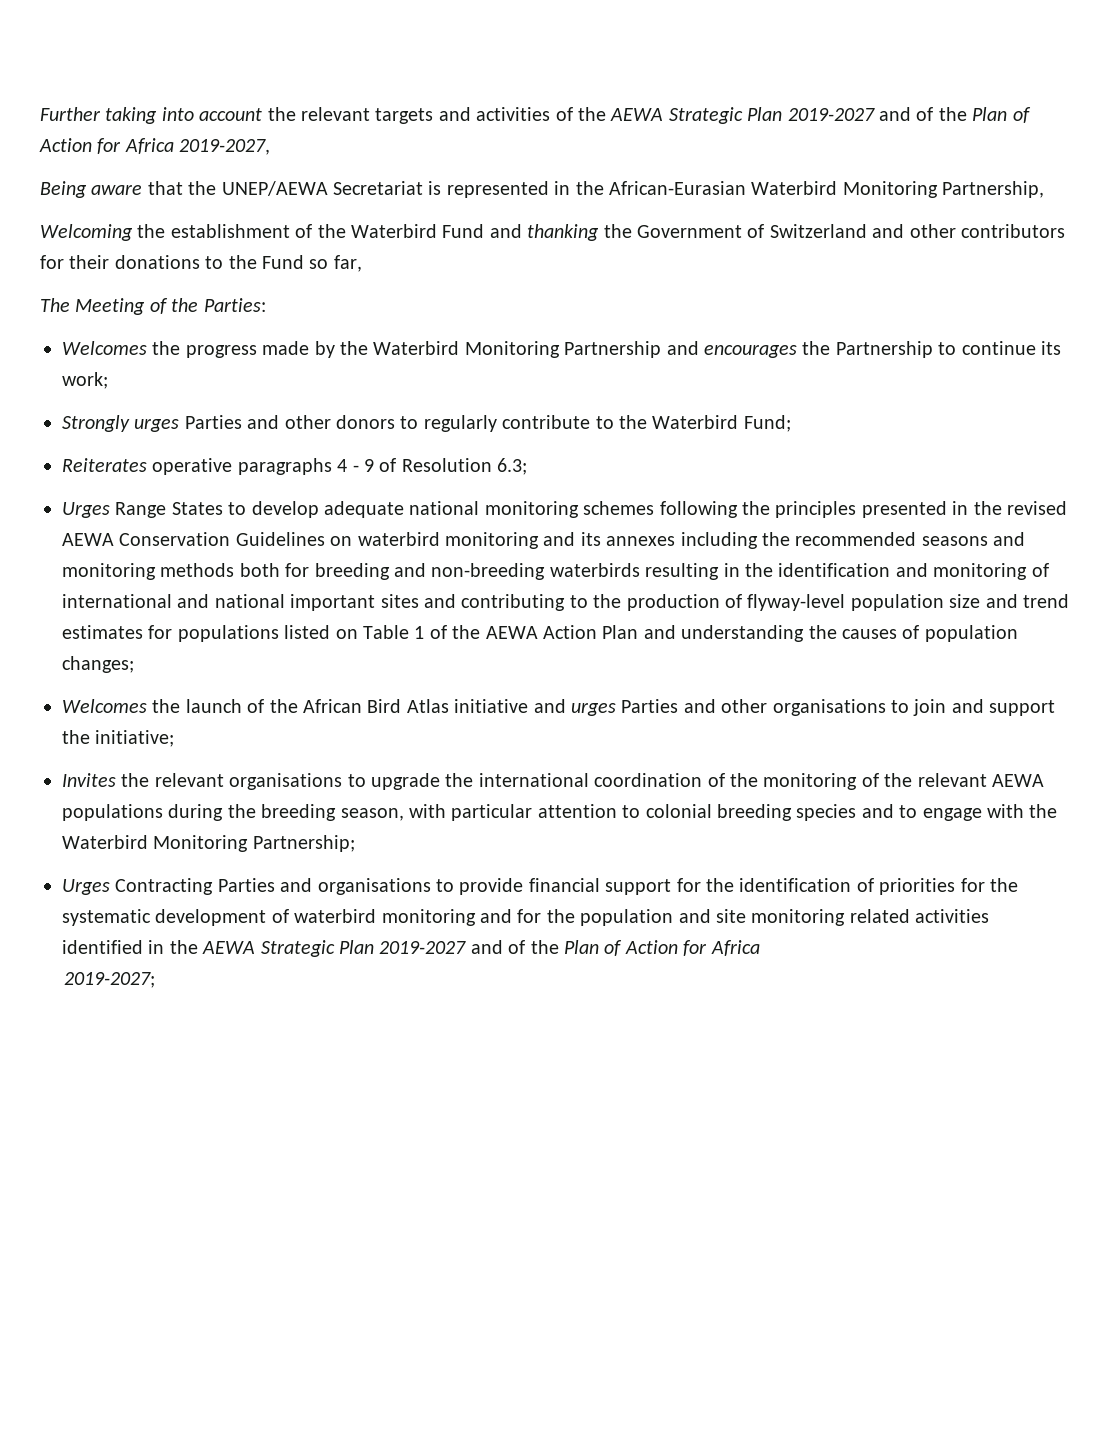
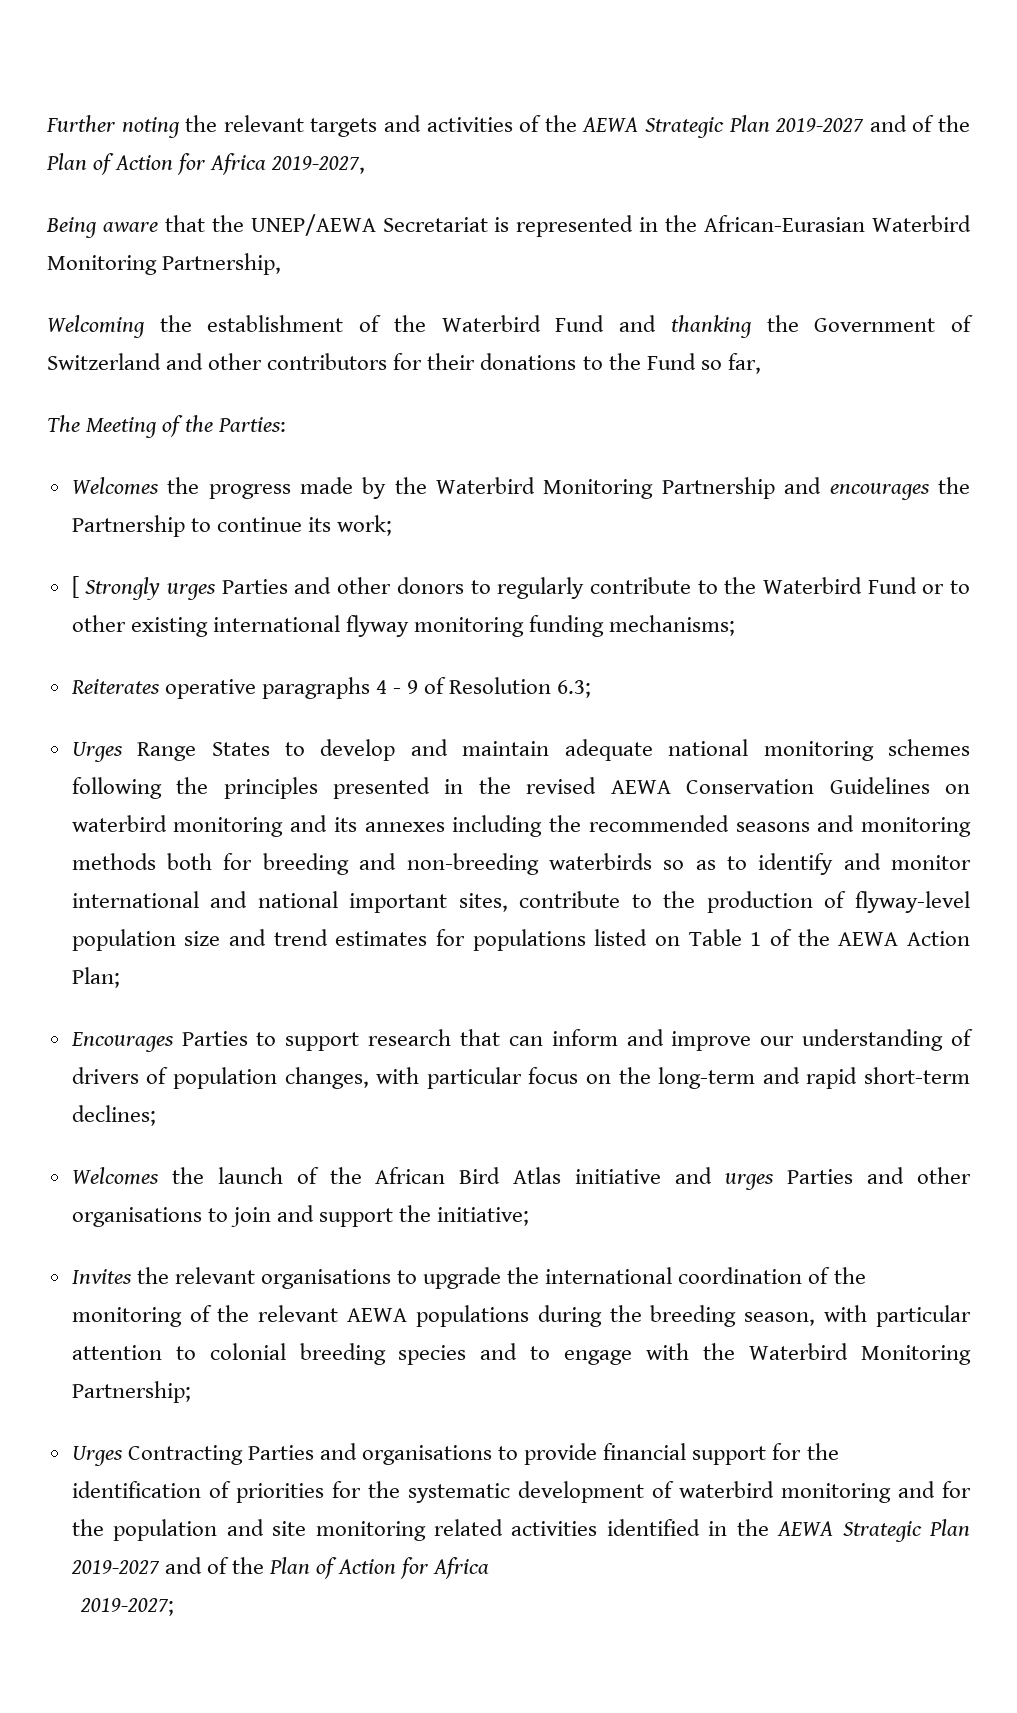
[105,107,263,124] taking into account -> [121,117,180,138] noting
(108, 380) none -> [71,576,79,598] [
[743,415,791,432] Fund; -> [867,577,970,594] [71,615,736,637] Fund or to other existing international flyway monitoring funding mechanisms;
(319, 509) none -> [410,739,550,756] and maintain
[645,563,1049,580] resulting in the identification and monitoring of -> [663,853,971,875] so as to identify and monitor
[380,594,566,611] sites and contributing -> [458,891,621,912] sites, contribute
[602,625,1018,642] [62,656,134,673] Plan and understanding the causes of population changes; -> [71,967,120,988] [70,1029,973,1052] [71,1067,970,1089] [71,1105,156,1126] Plan; // Encourages Parties to support research that can inform and improve our understanding of drivers of population changes, with particular focus on the long-term and rapid short-term declines;

